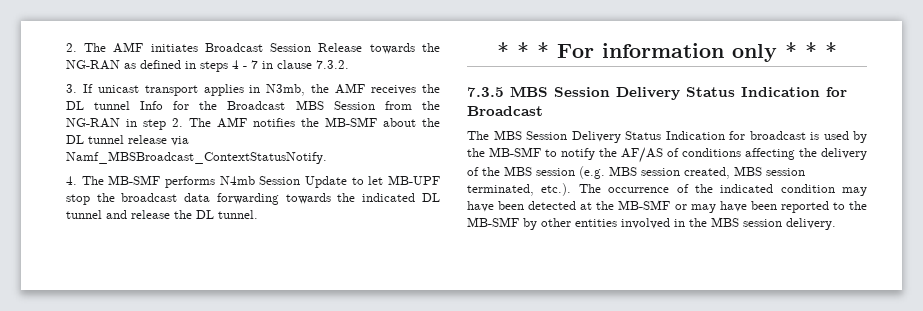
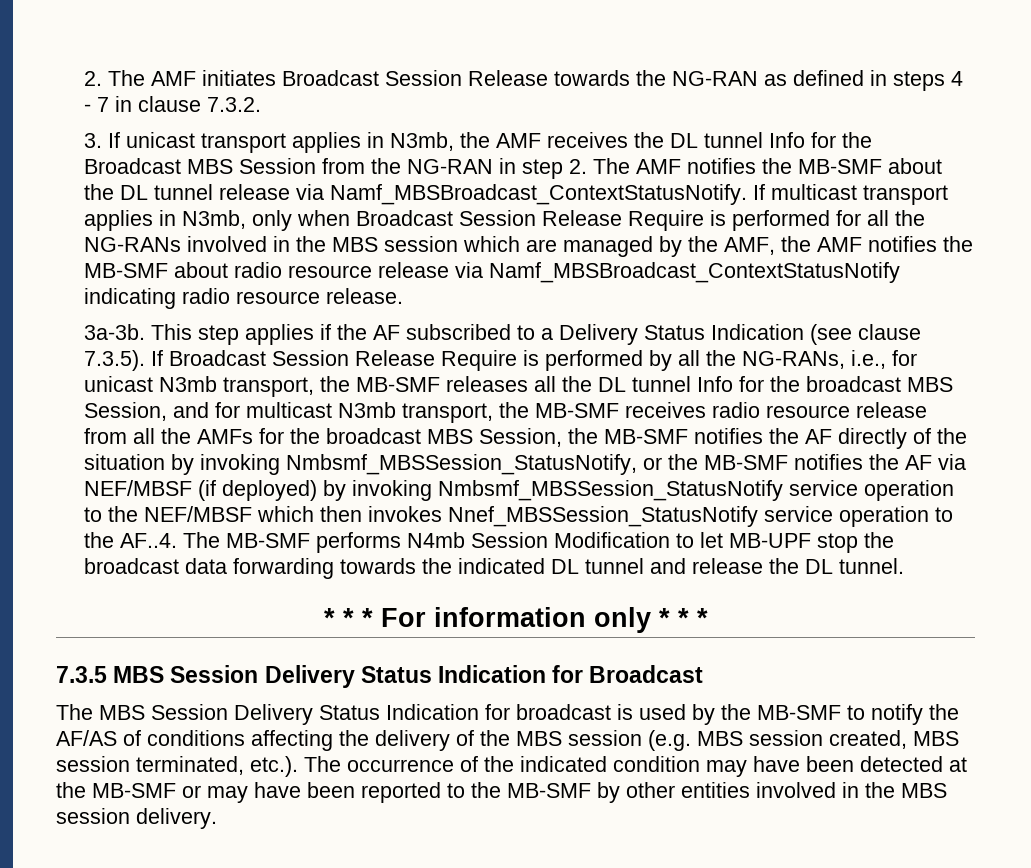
[65,176,77,185] // 4. -> [753,184,949,205] [84,210,926,231] [84,236,974,257] [84,262,901,283] [84,288,404,309] [84,324,922,345] [84,350,918,371] [84,376,954,397] [84,402,928,423] [84,428,968,449] [84,454,967,475] [84,480,955,501] [84,506,954,527] [84,532,178,548] If multicast transport applies in N3mb, only when Broadcast Session Release Require is performed for all the NG-RANs involved in the MBS session which are managed by the AMF, the AMF notifies the MB-SMF about radio resource release via Namf_MBSBroadcast_ContextStatusNotify indicating radio resource release. // 3a-3b. This step applies if the AF subscribed to a Delivery Status Indication (see clause 7.3.5). If Broadcast Session Release Require is performed by all the NG-RANs, i.e., for unicast N3mb transport, the MB-SMF releases all the DL tunnel Info for the broadcast MBS Session, and for multicast N3mb transport, the MB-SMF receives radio resource release from all the AMFs for the broadcast MBS Session, the MB-SMF notifies the AF directly of the situation by invoking Nmbsmf_MBSSession_StatusNotify, or the MB-SMF notifies the AF via NEF/MBSF (if deployed) by invoking Nmbsmf_MBSSession_StatusNotify service operation to the NEF/MBSF which then invokes Nnef_MBSSession_StatusNotify service operation to the AF..4.
[304,176,347,188] Update -> [554,532,671,548] Modification

